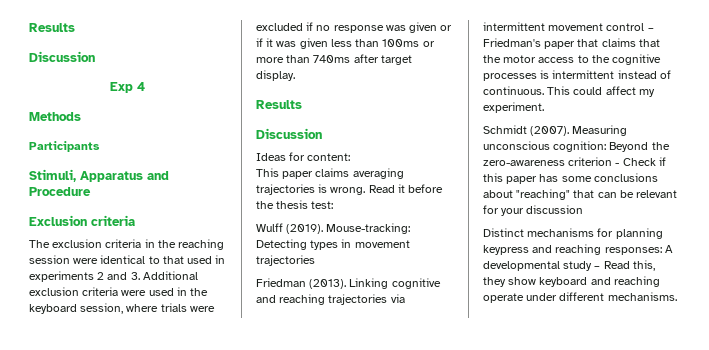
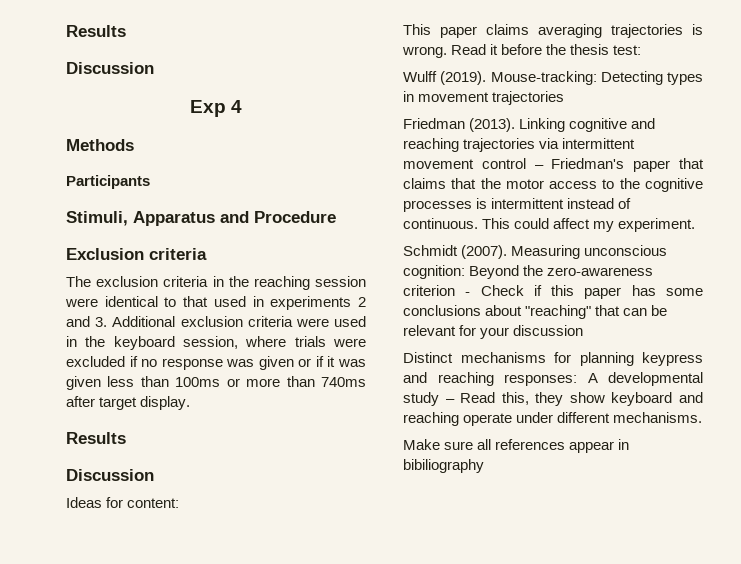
(677, 296) none -> [403,439,630,453] [403,459,484,473] // Make sure all references appear in bibiliography

